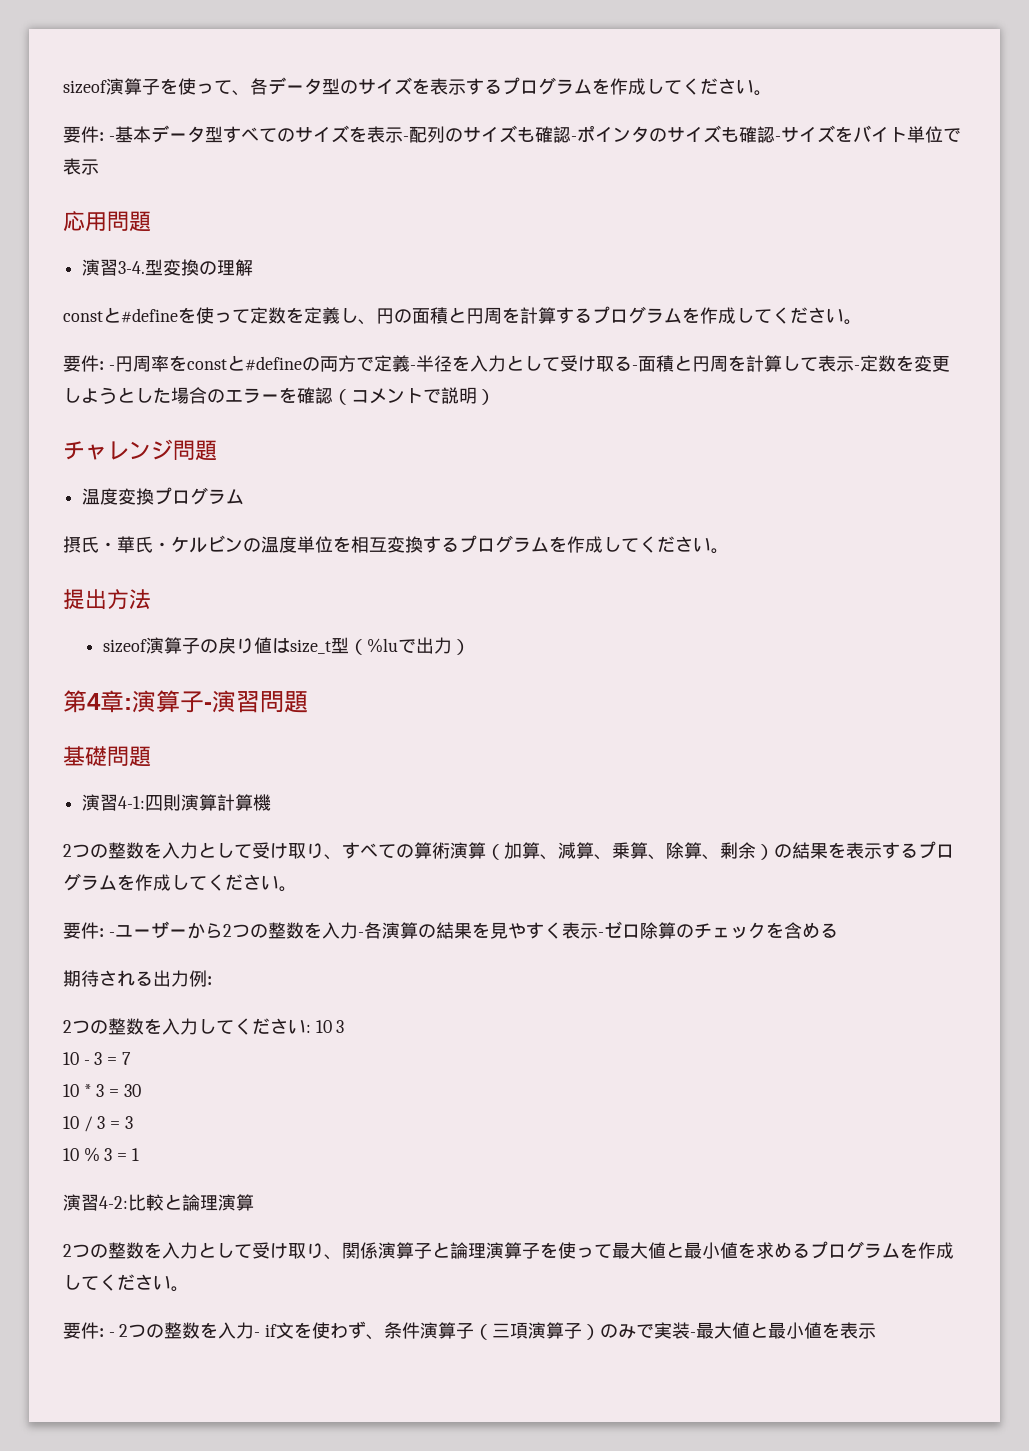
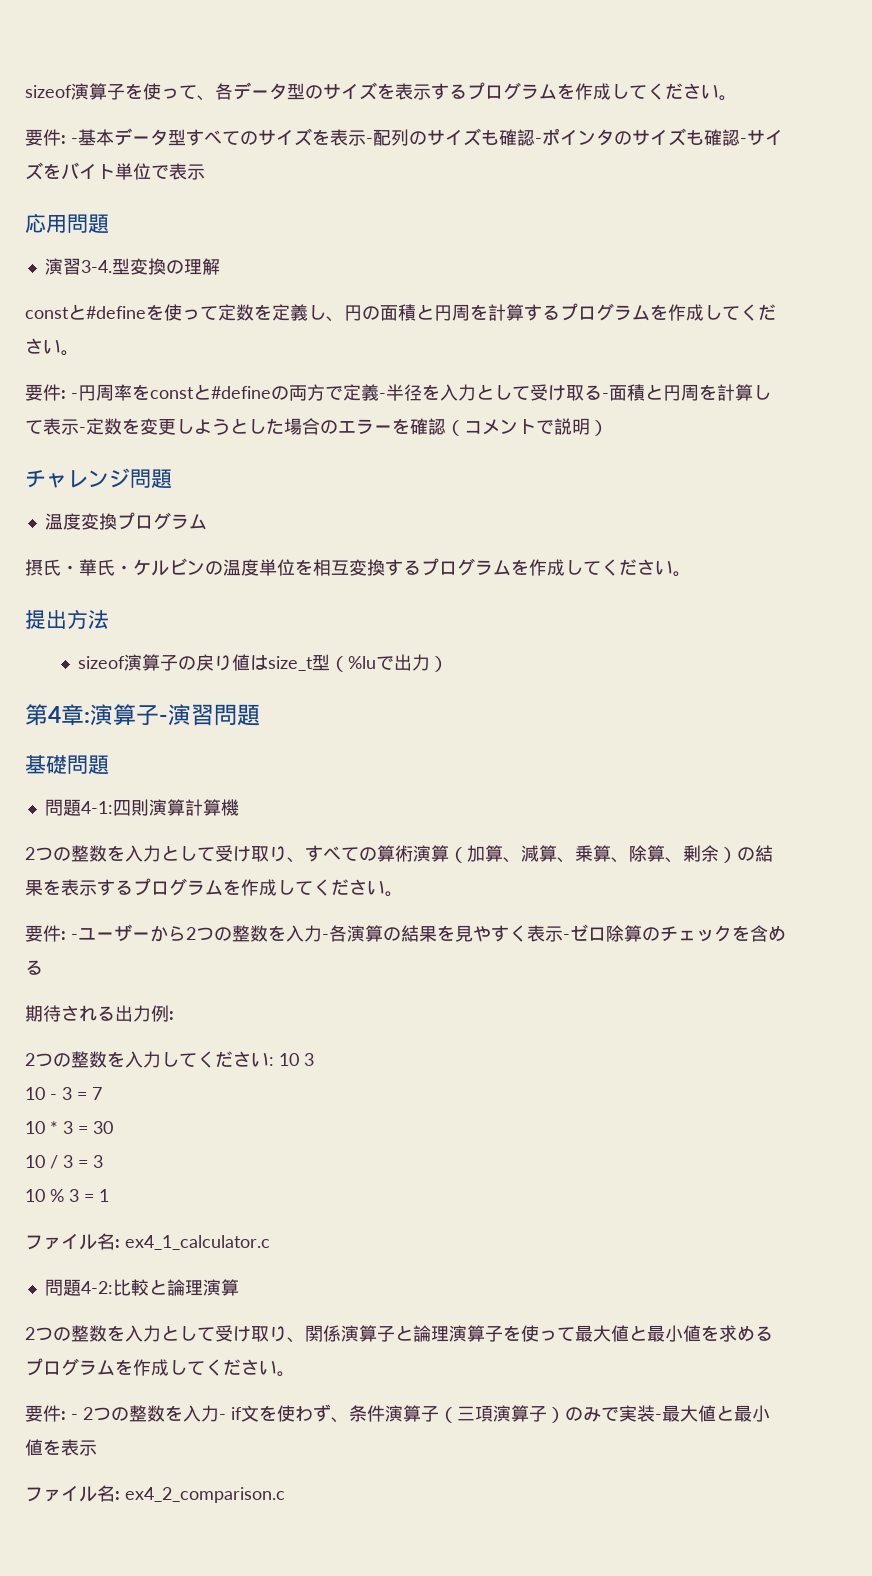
[82,794,119,811] 演習 -> [44,799,81,816] 問題
[63,1194,99,1211] 演習 -> [25,1233,270,1250] [44,1279,81,1296] ファイル名: ex4_1_calculator.c // 問題
(877, 1331) none -> [25,1485,285,1503] // ファイル名: ex4_2_comparison.c

